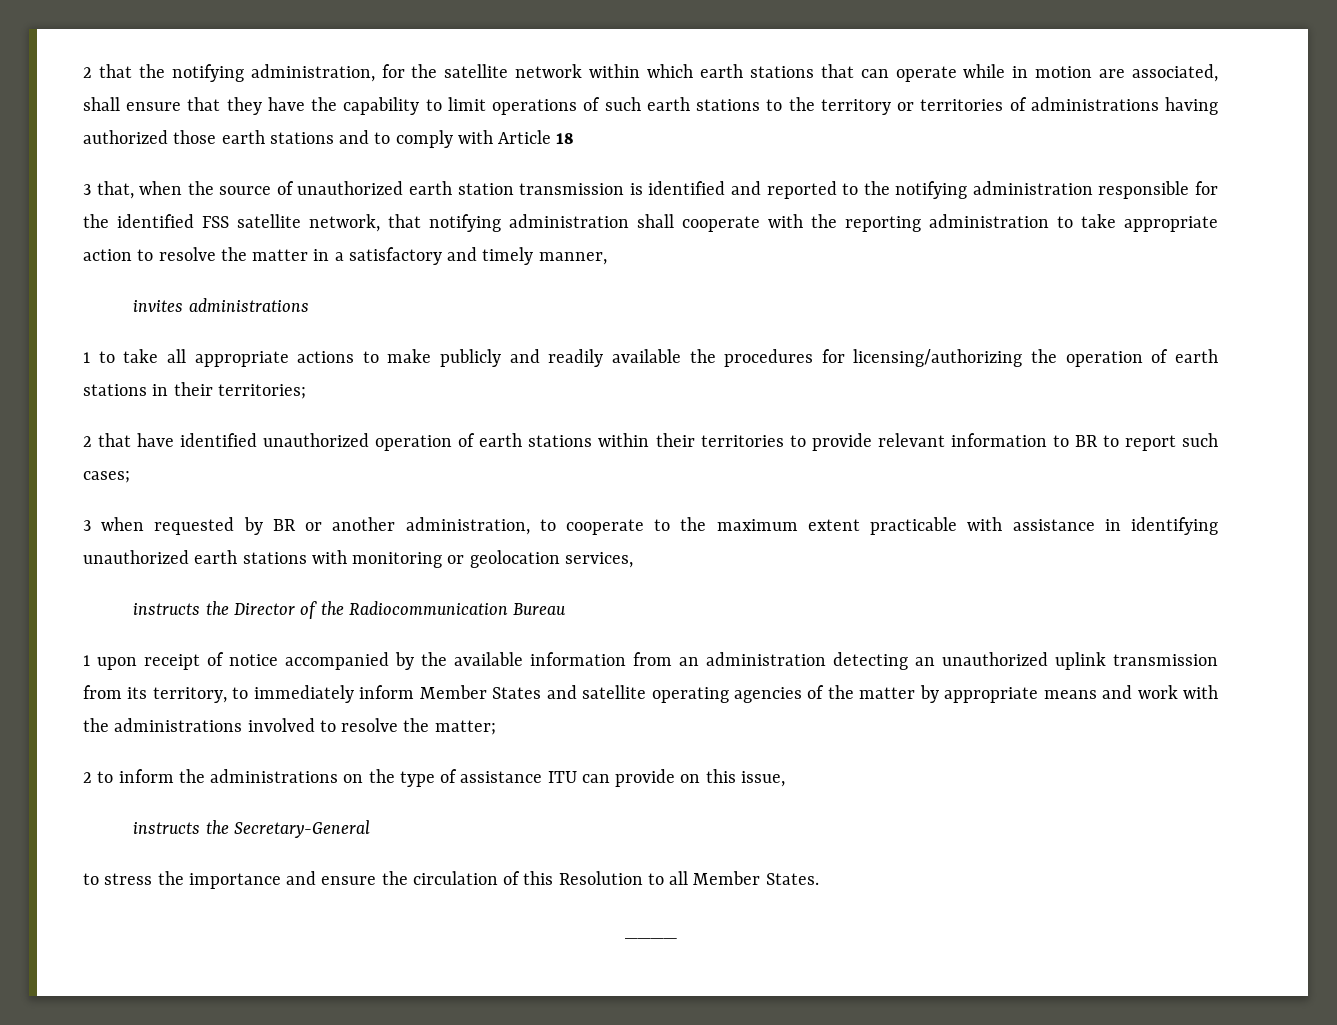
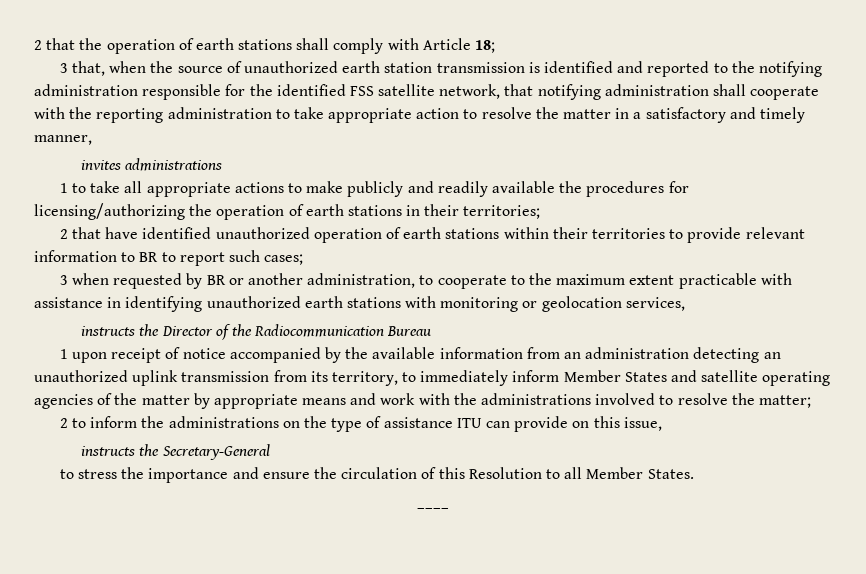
[171,64,1218,82] [83,97,1218,115] [83,130,391,144] notifying administration, for the satellite network within which earth stations that can operate while in motion are associated, shall ensure that they have the capability to limit operations of such earth stations to the territory or territories of administrations having authorized those earth stations and to -> [106,38,330,54] operation of earth stations shall
[556,133,575,144] 18 -> [475,40,496,53] 18;

